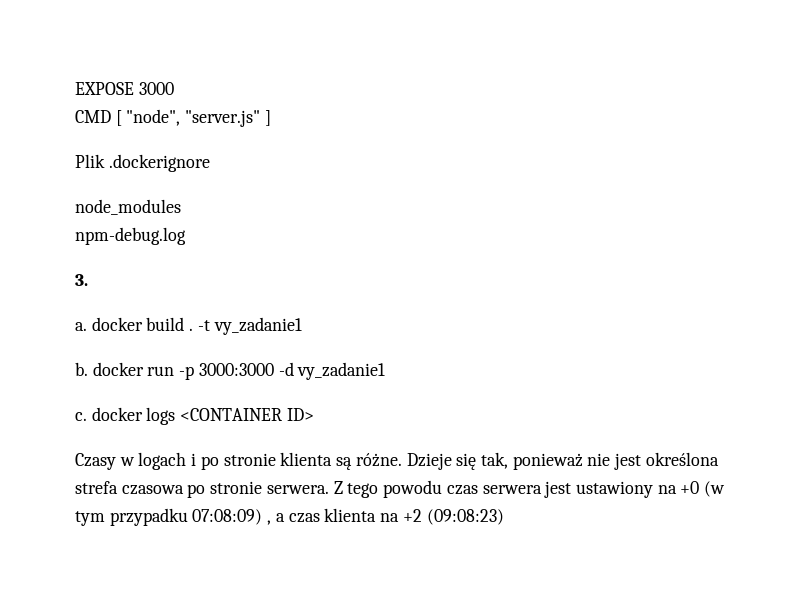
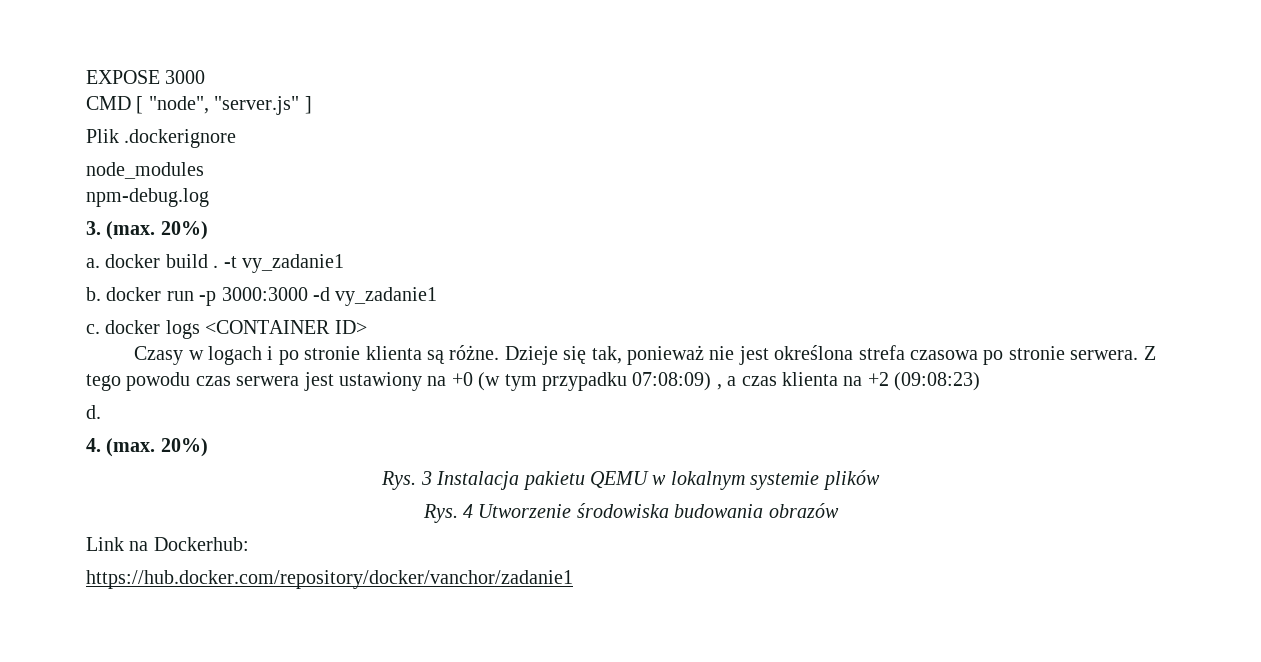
(88, 280) none -> [106,221,208,240] (max. 20%)
(504, 517) none -> [86,405,101,419] [86,438,208,457] [381,470,880,490] [422,503,839,523] [86,537,249,551] [86,570,573,589] // d. // 4. (max. 20%) // Rys. 3 Instalacja pakietu QEMU w lokalnym systemie plików // Rys. 4 Utworzenie środowiska budowania obrazów // Link na Dockerhub: // https://hub.docker.com/repository/docker/vanchor/zadanie1

